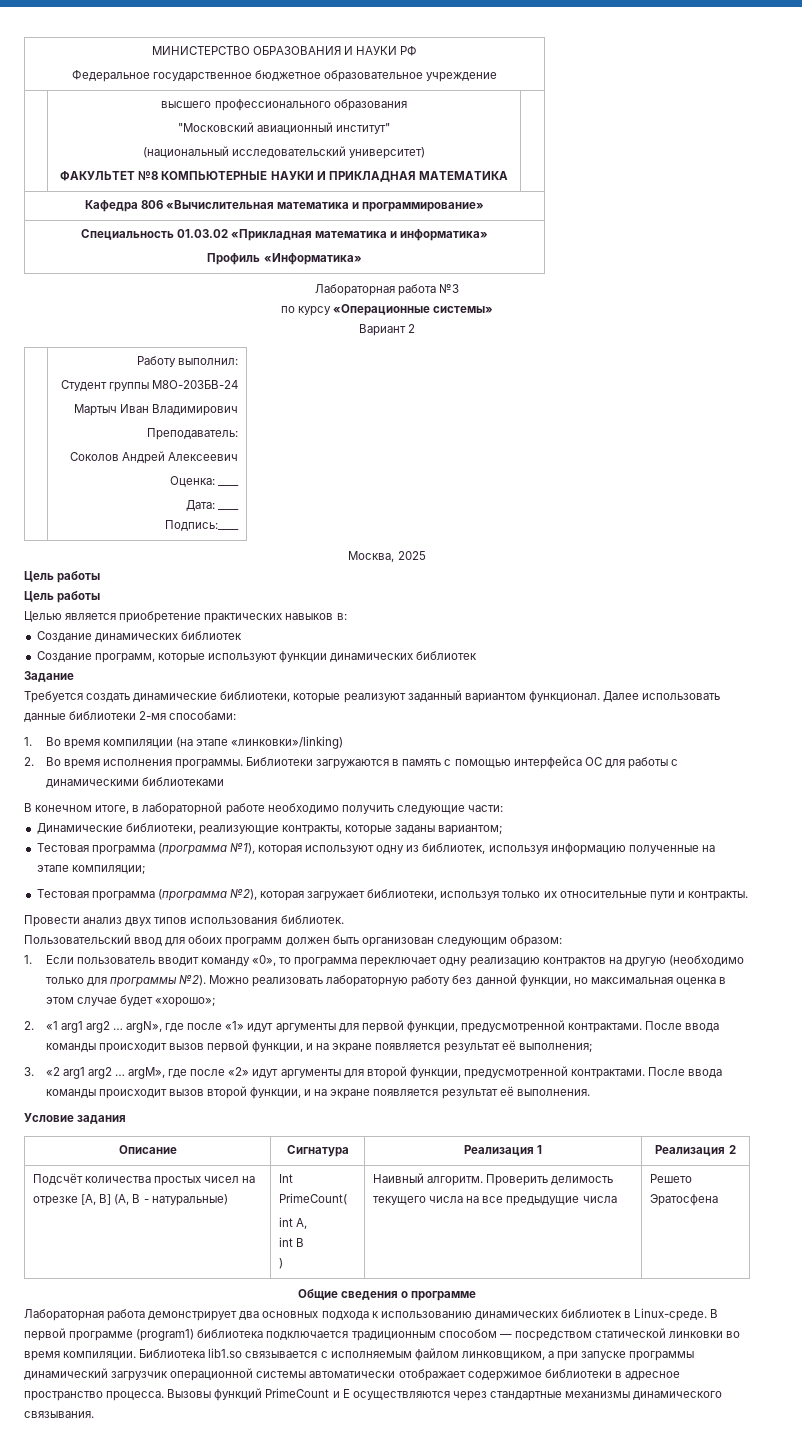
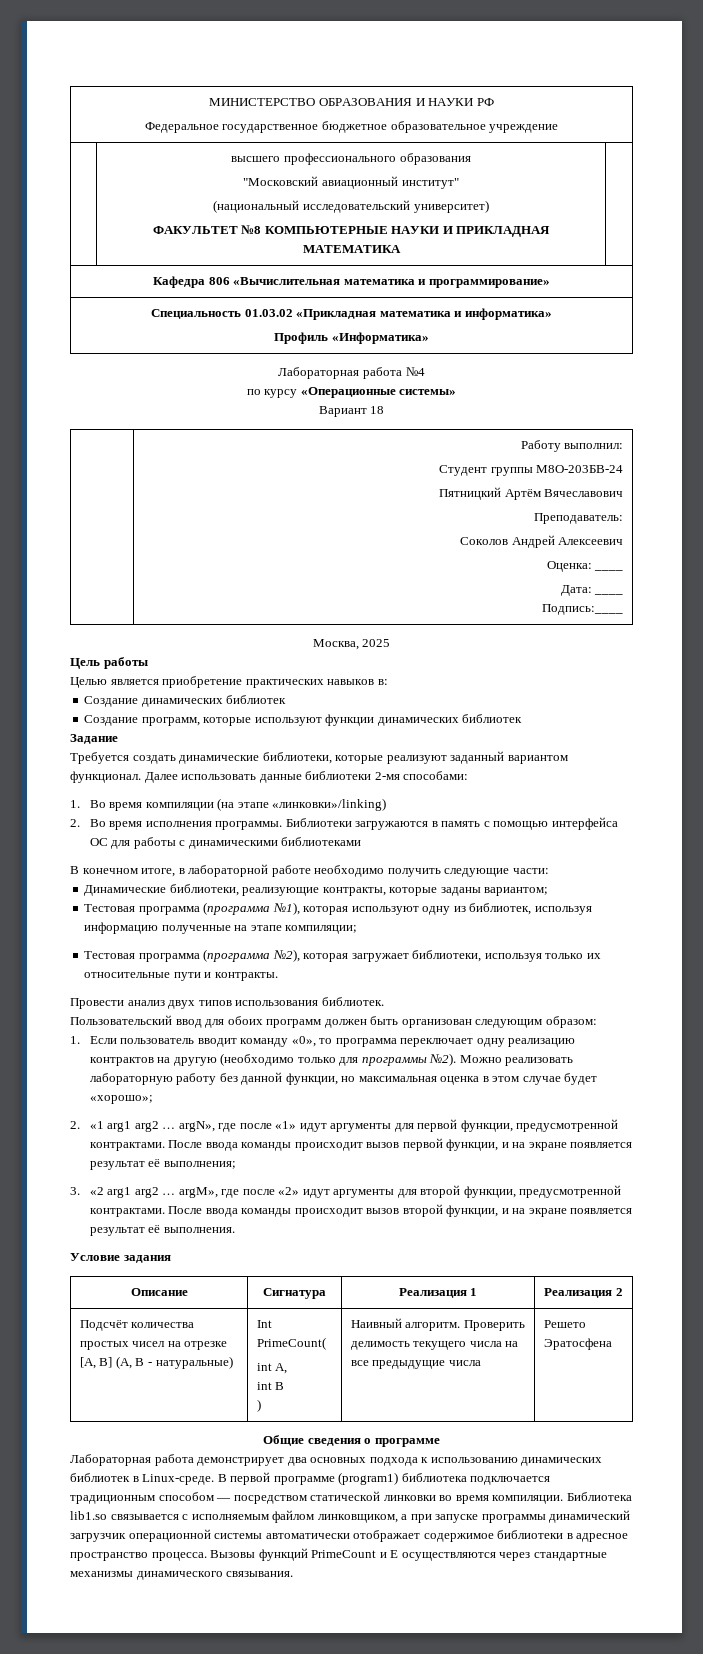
[439,284,460,293] №3 -> [405,367,425,376] №4
[408,324,416,333] 2 -> [370,406,385,414] 18
[73,404,238,416] Мартыч Иван Владимирович -> [439,487,624,500] Пятницкий Артём Вячеславович
[24,591,101,603] // Цель работы -> (148, 663) none

